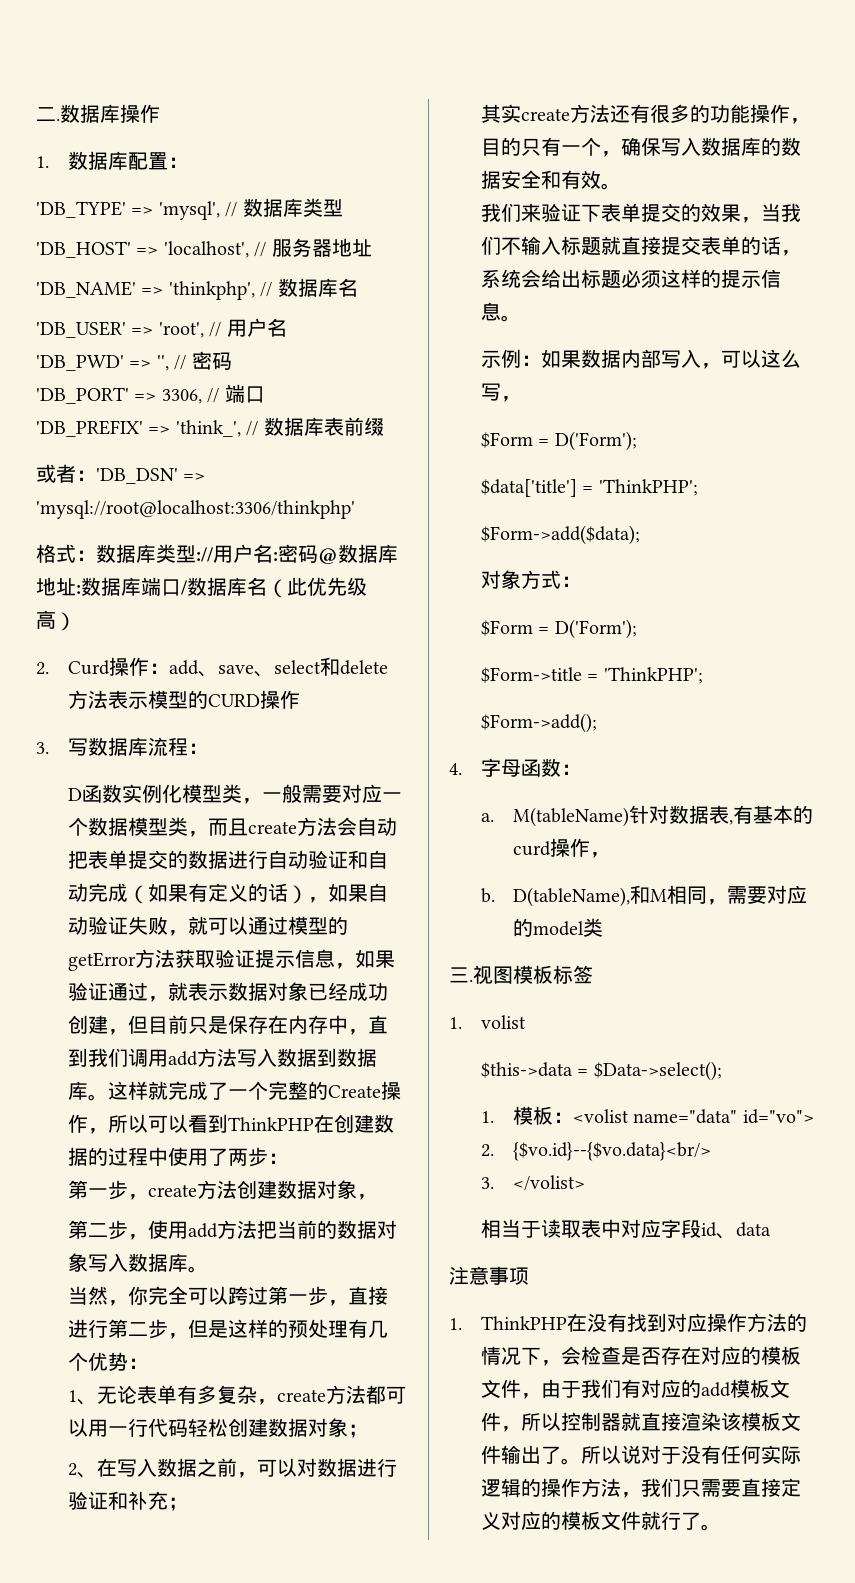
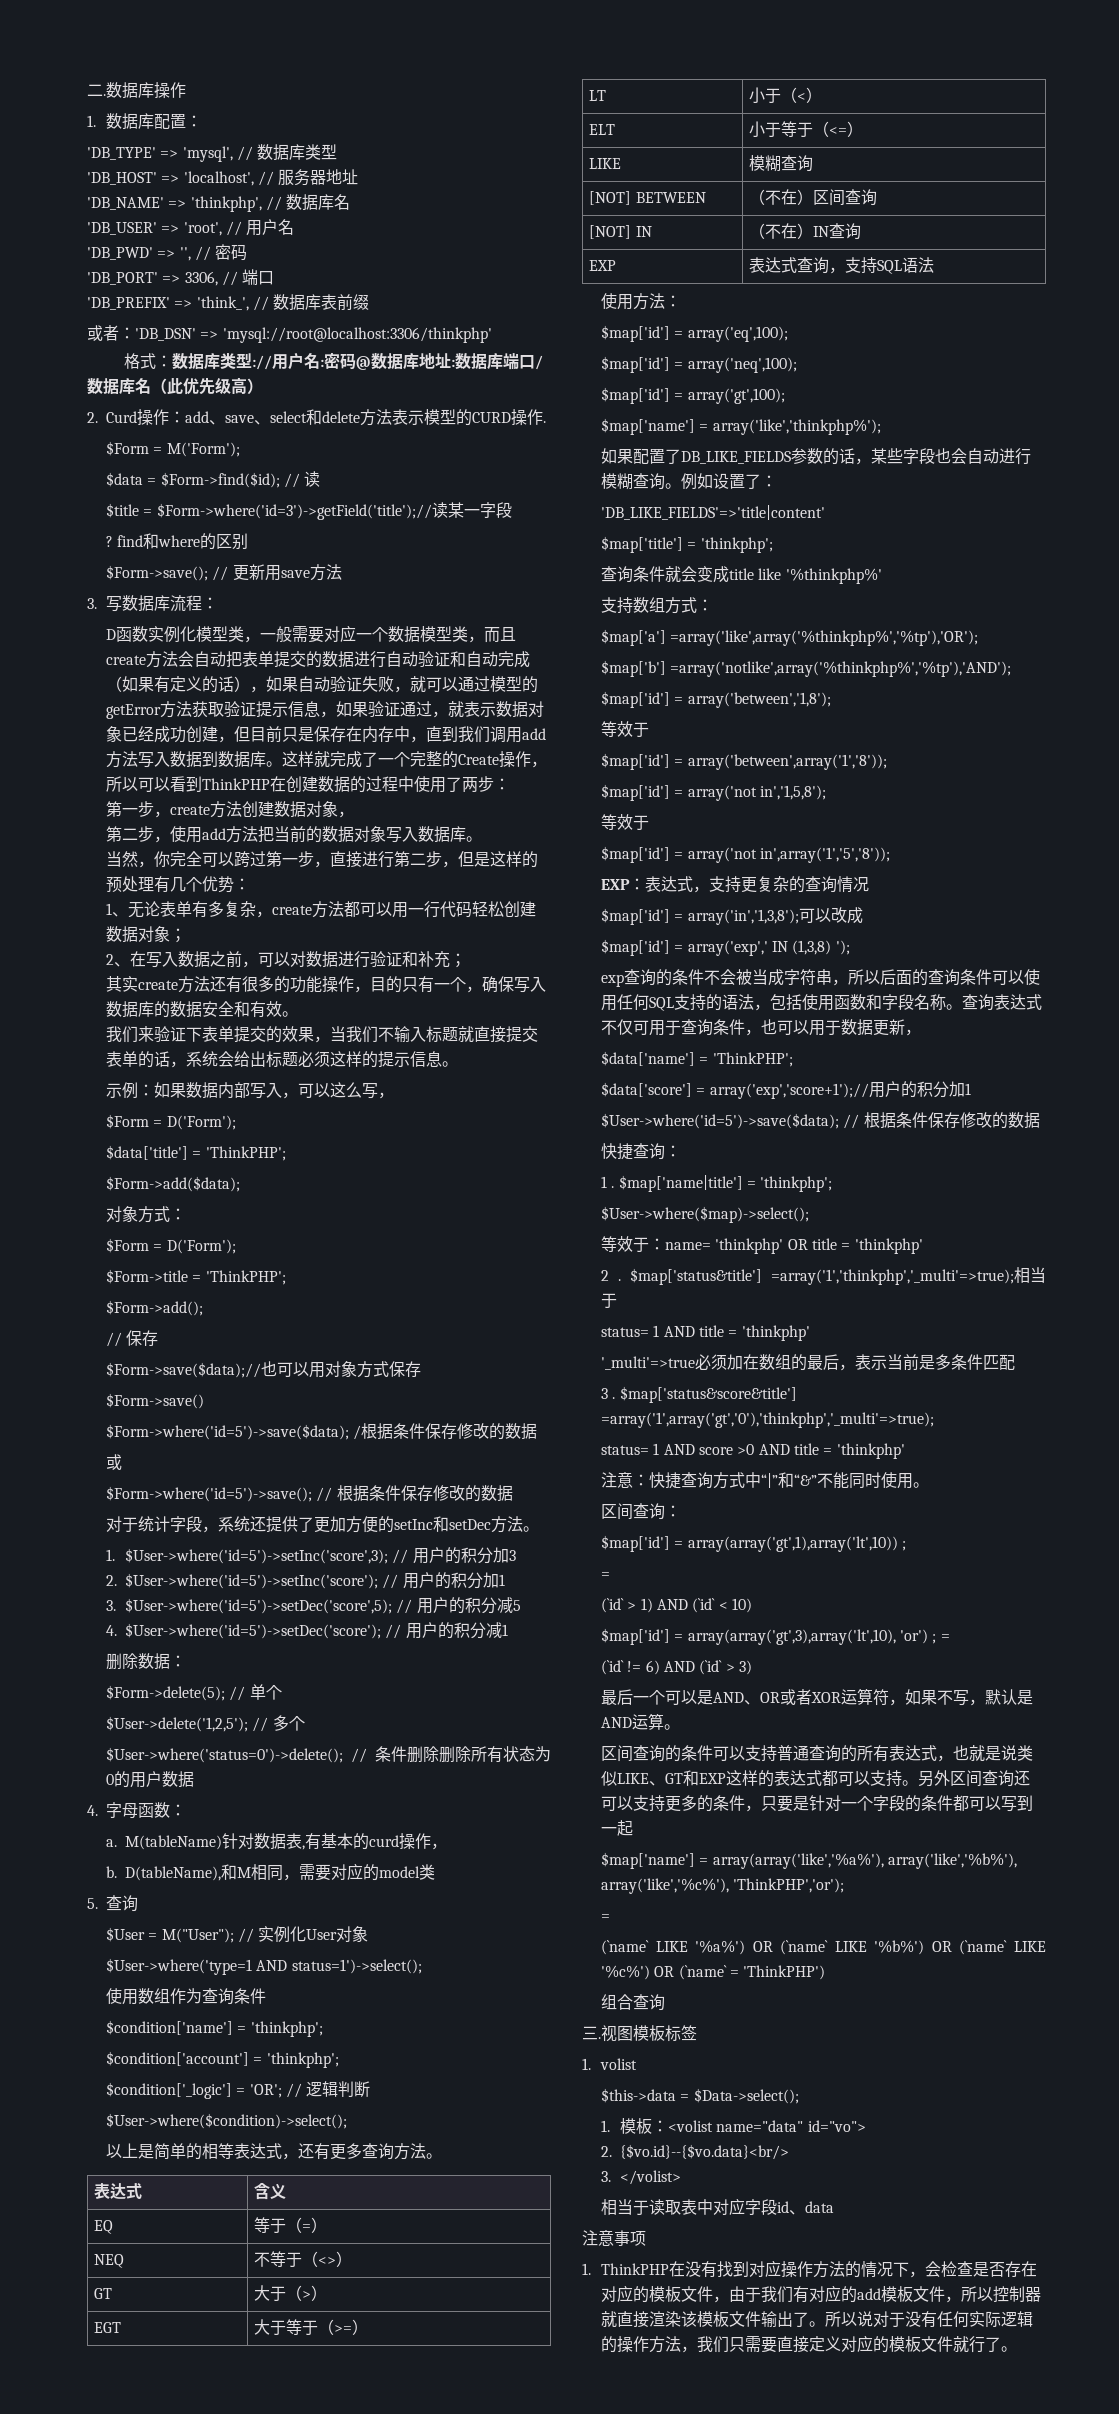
(300, 699) none -> [543,421,547,423] [106,441,240,457] [106,471,321,488] [106,502,512,520] [106,533,249,550] [106,564,342,581] . // $Form = M('Form'); // $data = $Form->find($id); // 读 // $title = $Form->where('id=3')->getField('title');//读某一字段 // ? find和where的区别 // $Form->save(); // 更新用save方法
(597, 723) none -> [106,1330,159,1347] [106,1361,422,1378] [106,1393,205,1409] [106,1423,538,1440] [106,1454,123,1470] [106,1485,513,1502] [106,1516,540,1533] [106,1547,516,1564] [106,1572,505,1589] [106,1597,521,1614] [106,1622,508,1639] [106,1653,187,1670] [106,1684,282,1701] [106,1715,305,1732] [106,1746,551,1763] [106,1771,195,1788] // // 保存 // $Form->save($data);//也可以用对象方式保存 // $Form->save() // $Form->where('id=5')->save($data); /根据条件保存修改的数据 // 或 // $Form->where('id=5')->save(); // 根据条件保存修改的数据 // 对于统计字段，系统还提供了更加方便的setInc和setDec方法。 // 1. $User->where('id=5')->setInc('score',3); // 用户的积分加3 // 2. $User->where('id=5')->setInc('score'); // 用户的积分加1 // 3. $User->where('id=5')->setDec('score',5); // 用户的积分减5 // 4. $User->where('id=5')->setDec('score'); // 用户的积分减1 // 删除数据： // $Form->delete(5); // 单个 // $User->delete('1,2,5'); // 多个 // $User->where('status=0')->delete(); // 条件删除删除所有状态为0的用户数据
(603, 927) none -> [87,1895,139,1912] [106,1926,369,1943] [106,1958,422,1975] [106,1988,267,2005] [106,2020,323,2037] [106,2051,339,2068] [106,2081,371,2099] [106,2113,348,2129] [106,2143,443,2160] [94,2183,143,2199] [254,2182,287,2200] [94,2220,114,2234] [254,2217,328,2233] [94,2254,125,2268] [254,2251,353,2267] [94,2288,113,2299] [254,2285,328,2301] [94,2322,122,2333] [254,2319,369,2335] [589,90,607,101] [749,87,823,104] [589,124,616,135] [749,121,864,138] [589,158,622,169] [749,155,814,172] [589,191,706,205] [749,189,878,206] [589,225,652,239] [749,223,862,240] [589,260,617,271] [749,257,935,274] [601,293,682,310] [601,325,788,342] [601,356,797,373] [601,387,785,404] [601,418,881,435] [601,448,1032,465] [601,473,778,490] [601,505,826,520] [601,536,773,553] [601,566,882,584] [601,597,714,614] [601,629,979,646] [601,660,1012,677] [601,691,831,708] [601,721,650,737] [601,753,887,770] [601,784,827,801] [601,814,650,830] [601,846,891,863] [601,876,870,893] [601,907,863,925] [601,939,850,956] [601,969,1041,987] [601,994,1043,1011] [601,1019,922,1036] [601,1051,793,1067] [601,1081,971,1099] [601,1112,1040,1129] [601,1143,682,1160] [601,1175,833,1192] [601,1206,810,1223] [601,1236,923,1254] [601,1267,1046,1285] [601,1293,618,1308] [601,1325,810,1341] [601,1354,1016,1371] [601,1386,797,1403] [601,1412,935,1428] [601,1443,905,1459] [601,1472,930,1489] [601,1503,682,1520] [601,1535,907,1552] [601,1572,611,1579] [601,1598,752,1613] [601,1628,950,1645] [601,1660,752,1675] [601,1688,1034,1706] [601,1713,681,1730] [601,1745,1034,1762] [601,1770,1031,1787] [601,1795,1034,1812] [601,1820,634,1836] [601,1852,1018,1869] [601,1878,845,1894] [601,1914,611,1921] [601,1940,1046,1955] [601,1965,826,1980] [601,1994,666,2011] // 5.查询 // $User = M("User"); // 实例化User对象 // $User->where('type=1 AND status=1')->select(); // 使用数组作为查询条件 // $condition['name'] = 'thinkphp'; // $condition['account'] = 'thinkphp'; // $condition['_logic'] = 'OR'; // 逻辑判断 // $User->where($condition)->select(); // 以上是简单的相等表达式，还有更多查询方法。 // 表达式 | 含义 // EQ | 等于（=） // NEQ | 不等于（<>） // GT | 大于（>） // EGT | 大于等于（>=） // LT | 小于（<） // ELT | 小于等于（<=） // LIKE | 模糊查询 // [NOT] BETWEEN | （不在）区间查询 // [NOT] IN | （不在）IN查询 // EXP | 表达式查询，支持SQL语法 // 使用方法： // $map['id'] = array('eq',100); // $map['id'] = array('neq',100); // $map['id'] = array('gt',100); // $map['name'] = array('like','thinkphp%'); // 如果配置了DB_LIKE_FIELDS参数的话，某些字段也会自动进行模糊查询。例如设置了： // 'DB_LIKE_FIELDS'=>'title|content' // $map['title'] = 'thinkphp'; // 查询条件就会变成title like '%thinkphp%' // 支持数组方式： // $map['a'] =array('like',array('%thinkphp%','%tp'),'OR'); // $map['b'] =array('notlike',array('%thinkphp%','%tp'),'AND'); // $map['id'] = array('between','1,8'); // 等效于 // $map['id'] = array('between',array('1','8')); // $map['id'] = array('not in','1,5,8'); // 等效于 // $map['id'] = array('not in',array('1','5','8')); // EXP：表达式，支持更复杂的查询情况 // $map['id'] = array('in','1,3,8');可以改成 // $map['id'] = array('exp',' IN (1,3,8) '); // exp查询的条件不会被当成字符串，所以后面的查询条件可以使用任何SQL支持的语法，包括使用函数和字段名称。查询表达式不仅可用于查询条件，也可以用于数据更新， // $data['name'] = 'ThinkPHP'; // $data['score'] = array('exp','score+1');//用户的积分加1 // $User->where('id=5')->save($data); // 根据条件保存修改的数据 // 快捷查询： // 1 . $map['name|title'] = 'thinkphp'; // $User->where($map)->select(); // 等效于：name= 'thinkphp' OR title = 'thinkphp' // 2 . $map['status&title'] =array('1','thinkphp','_multi'=>true);相当于 // status= 1 AND title = 'thinkphp' // '_multi'=>true必须加在数组的最后，表示当前是多条件匹配 // 3 . $map['status&score&title'] =array('1',array('gt','0'),'thinkphp','_multi'=>true); // status= 1 AND score >0 AND title = 'thinkphp' // 注意：快捷查询方式中“|”和“&”不能同时使用。 // 区间查询： // $map['id'] = array(array('gt',1),array('lt',10)) ; // = // (`id` > 1) AND (`id` < 10) // $map['id'] = array(array('gt',3),array('lt',10), 'or') ; = // (`id` != 6) AND (`id` > 3) // 最后一个可以是AND、OR或者XOR运算符，如果不写，默认是AND运算。 // 区间查询的条件可以支持普通查询的所有表达式，也就是说类似LIKE、GT和EXP这样的表达式都可以支持。另外区间查询还可以支持更多的条件，只要是针对一个字段的条件都可以写到一起 // $map['name'] = array(array('like','%a%'), array('like','%b%'), array('like','%c%'), 'ThinkPHP','or'); // = // (`name` LIKE '%a%') OR (`name` LIKE '%b%') OR (`name` LIKE '%c%') OR (`name` = 'ThinkPHP') // 组合查询

